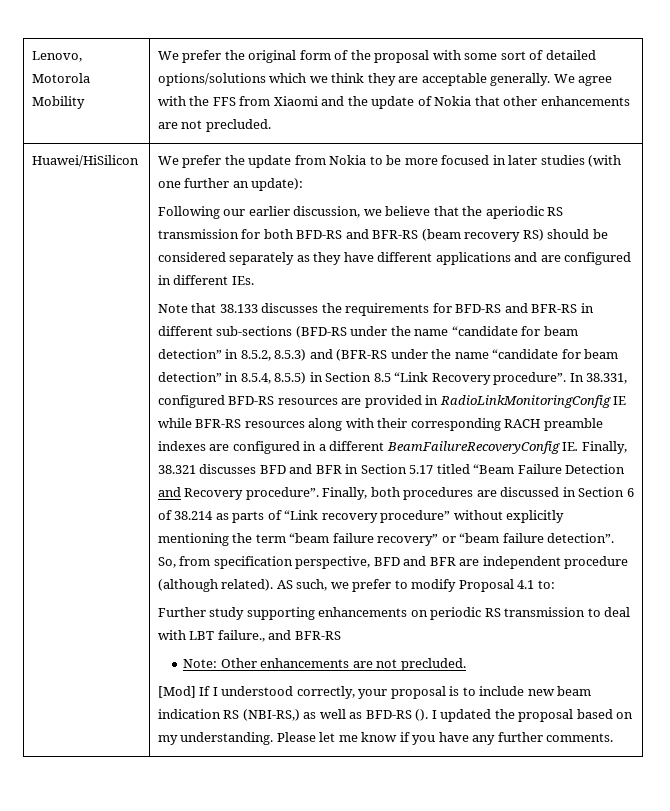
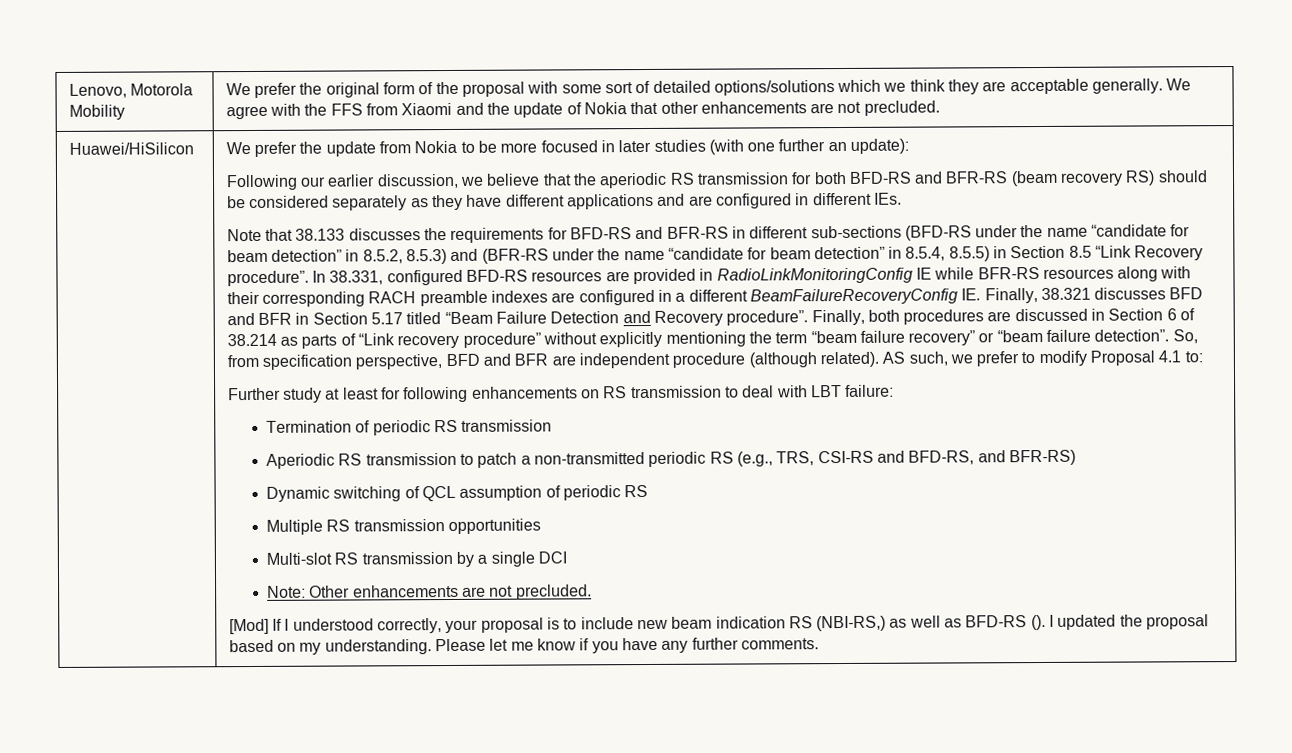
[246,607,315,620] supporting -> [325,386,469,403] at least for following
[430,607,482,620] periodic -> (600, 394) none
[217,630,341,642] failure., and BFR-RS -> [845,384,895,397] [266,419,553,436] [266,449,1076,469] [266,484,649,502] [266,518,542,535] [266,551,568,567] failure: // Termination of periodic RS transmission // Aperiodic RS transmission to patch a non-transmitted periodic RS (e.g., TRS, CSI-RS and BFD-RS, and BFR-RS) // Dynamic switching of QCL assumption of periodic RS // Multiple RS transmission opportunities // Multi-slot RS transmission by a single DCI

